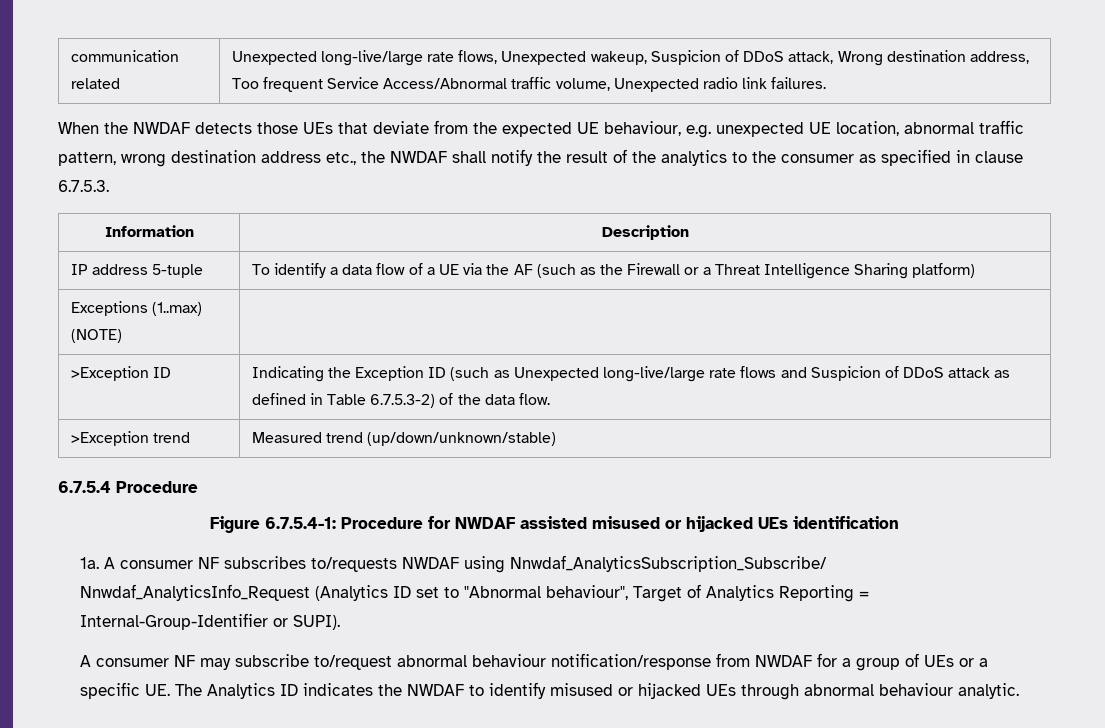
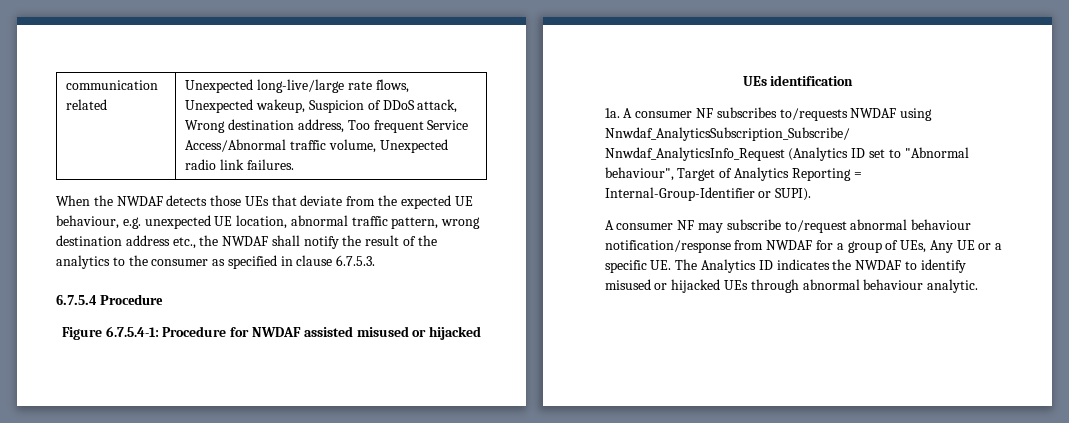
[104,225,194,237] [601,225,689,240] [70,264,204,278] [251,263,976,279] [70,301,202,316] [70,329,122,343] [70,366,171,381] [251,366,1011,382] [251,393,550,408] [70,431,190,446] [251,432,557,446] // Information | Description // IP address 5-tuple | To identify a data flow of a UE via the AF (such as the Firewall or a Threat Intelligence Sharing platform) // Exceptions (1..max) (NOTE) | // >Exception ID | Indicating the Exception ID (such as Unexpected long-live/large rate flows and Suspicion of DDoS attack as defined in Table 6.7.5.3-2) of the data flow. // >Exception trend | Measured trend (up/down/unknown/stable) -> (376, 260) none
[924,655,955,667] UEs -> [900,240,975,253] UEs, Any UE

